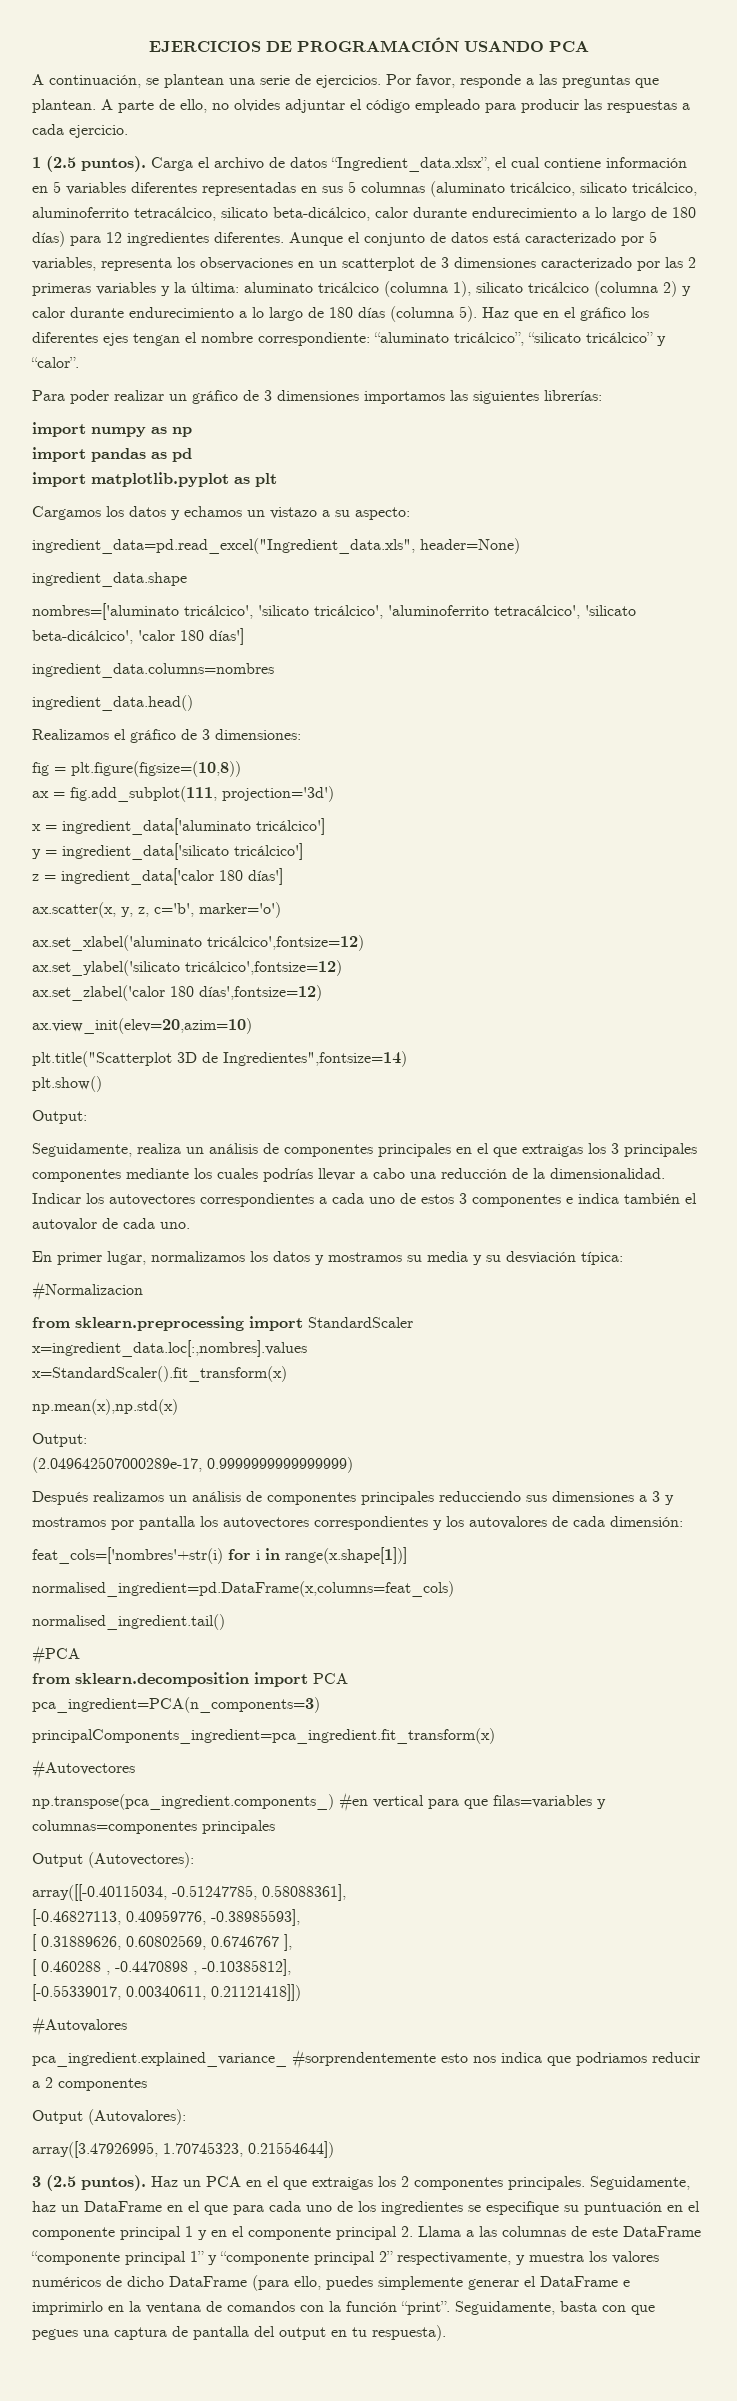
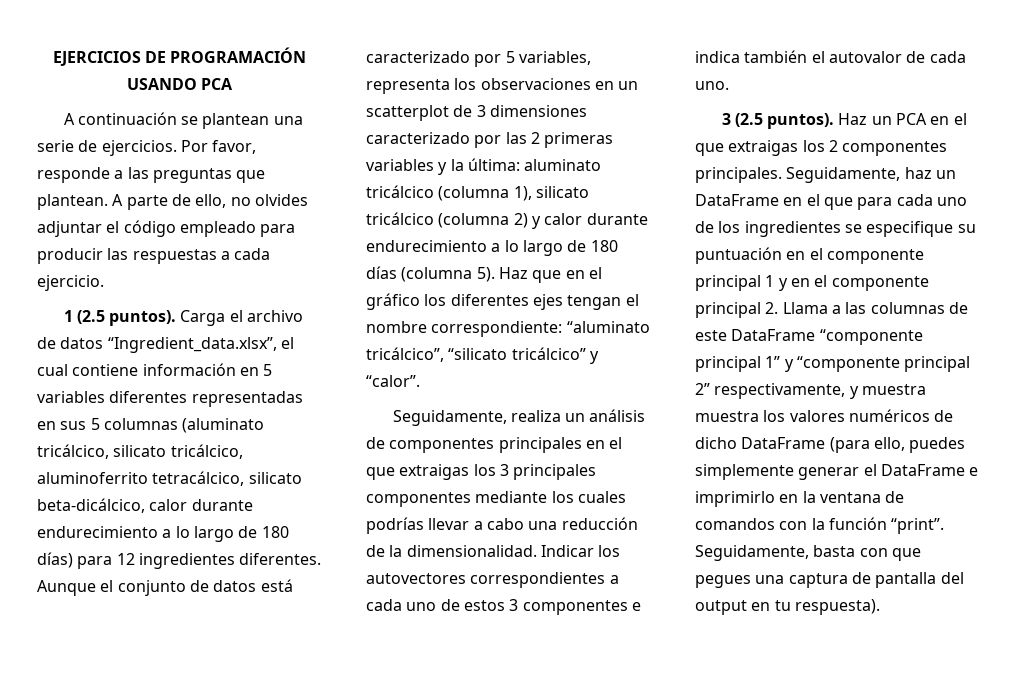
[49,75,141,88] continuación, -> [77,112,177,125] continuación
[32,390,602,404] [32,422,192,437] [32,447,192,462] [32,472,277,487] [32,506,410,520] [32,538,520,554] [32,572,187,587] [32,603,636,620] [32,628,244,645] [32,663,274,678] [32,695,193,711] [32,729,301,743] [32,761,241,777] [32,786,334,802] [32,818,325,835] [32,843,303,860] [32,868,283,885] [32,902,281,918] [32,935,364,951] [32,960,342,976] [32,985,322,1001] [32,1018,252,1034] [32,1051,407,1067] [32,1076,102,1092] [32,1110,87,1124] // Para poder realizar un gráfico de 3 dimensiones importamos las siguientes librerías: // import numpy as np // import pandas as pd // import matplotlib.pyplot as plt // Cargamos los datos y echamos un vistazo a su aspecto: // ingredient_data=pd.read_excel("Ingredient_data.xls", header=None) // ingredient_data.shape // nombres=['aluminato tricálcico', 'silicato tricálcico', 'aluminoferrito tetracálcico', 'silicato beta-dicálcico', 'calor 180 días'] // ingredient_data.columns=nombres // ingredient_data.head() // Realizamos el gráfico de 3 dimensiones: // fig = plt.figure(figsize=(10,8)) // ax = fig.add_subplot(111, projection='3d') // x = ingredient_data['aluminato tricálcico'] // y = ingredient_data['silicato tricálcico'] // z = ingredient_data['calor 180 días'] // ax.scatter(x, y, z, c='b', marker='o') // ax.set_xlabel('aluminato tricálcico',fontsize=12) // ax.set_ylabel('silicato tricálcico',fontsize=12) // ax.set_zlabel('calor 180 días',fontsize=12) // ax.view_init(elev=20,azim=10) // plt.title("Scatterplot 3D de Ingredientes",fontsize=14) // plt.show() // Output: -> (420, 381) none
[32,1251,623,1265] [32,1281,143,1301] [32,1316,413,1331] [32,1340,307,1357] [32,1366,287,1382] [32,1399,178,1415] [32,1433,87,1447] [32,1457,353,1473] [32,1491,674,1505] [32,1516,683,1530] [32,1547,407,1564] [32,1581,454,1597] [32,1614,225,1630] [32,1645,80,1665] [32,1672,348,1687] [32,1697,320,1713] [32,1728,495,1744] [32,1759,135,1779] [32,1792,606,1812] [32,1820,275,1834] [32,1852,194,1868] [32,1884,346,1901] [32,1909,300,1926] [32,1934,292,1951] [32,1959,291,1976] [32,1984,301,2001] [32,2016,127,2036] [32,2049,700,2069] [32,2077,147,2091] [32,2109,186,2125] [32,2141,334,2158] // En primer lugar, normalizamos los datos y mostramos su media y su desviación típica: // #Normalizacion // from sklearn.preprocessing import StandardScaler // x=ingredient_data.loc[:,nombres].values // x=StandardScaler().fit_transform(x) // np.mean(x),np.std(x) // Output: // (2.049642507000289e-17, 0.9999999999999999) // Después realizamos un análisis de componentes principales reducciendo sus dimensiones a 3 y mostramos por pantalla los autovectores correspondientes y los autovalores de cada dimensión: // feat_cols=['nombres'+str(i) for i in range(x.shape[1])] // normalised_ingredient=pd.DataFrame(x,columns=feat_cols) // normalised_ingredient.tail() // #PCA // from sklearn.decomposition import PCA // pca_ingredient=PCA(n_components=3) // principalComponents_ingredient=pca_ingredient.fit_transform(x) // #Autovectores // np.transpose(pca_ingredient.components_) #en vertical para que filas=variables y columnas=componentes principales // Output (Autovectores): // array([[-0.40115034, -0.51247785, 0.58088361], // [-0.46827113, 0.40959776, -0.38985593], // [ 0.31889626, 0.60802569, 0.6746767 ], // [ 0.460288 , -0.4470898 , -0.10385812], // [-0.55339017, 0.00340611, 0.21121418]]) // #Autovalores // pca_ingredient.explained_variance_ #sorprendentemente esto nos indica que podriamos reducir a 2 componentes // Output (Autovalores): // array([3.47926995, 1.70745323, 0.21554644]) -> (729, 85) none
(584, 2257) none -> [695,411,759,422] muestra

